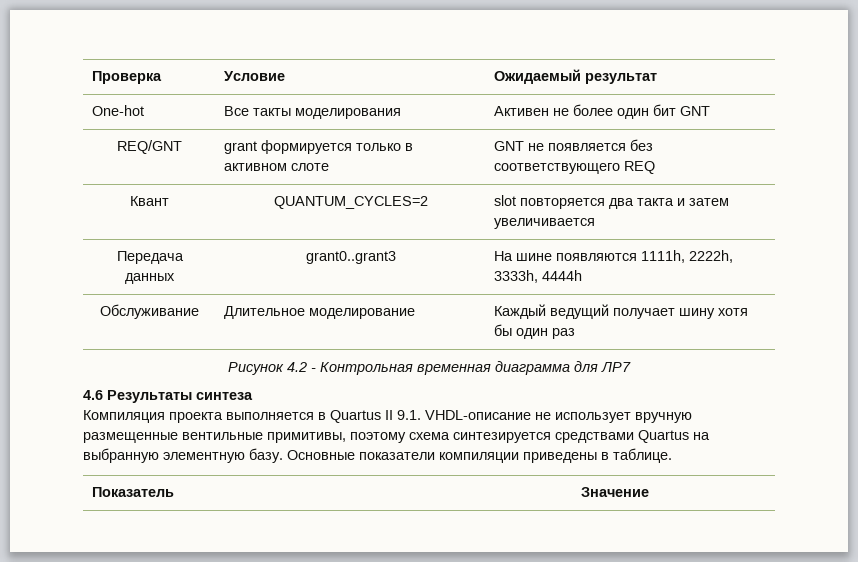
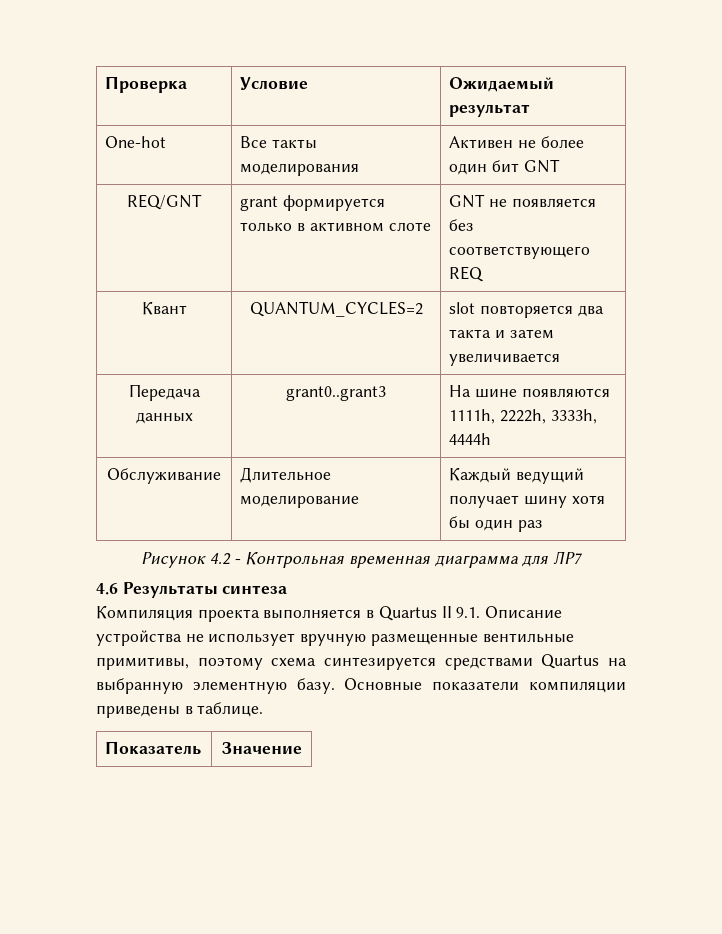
[425,410,531,420] VHDL-описание -> [485,606,563,618] [96,630,182,646] Описание устройства

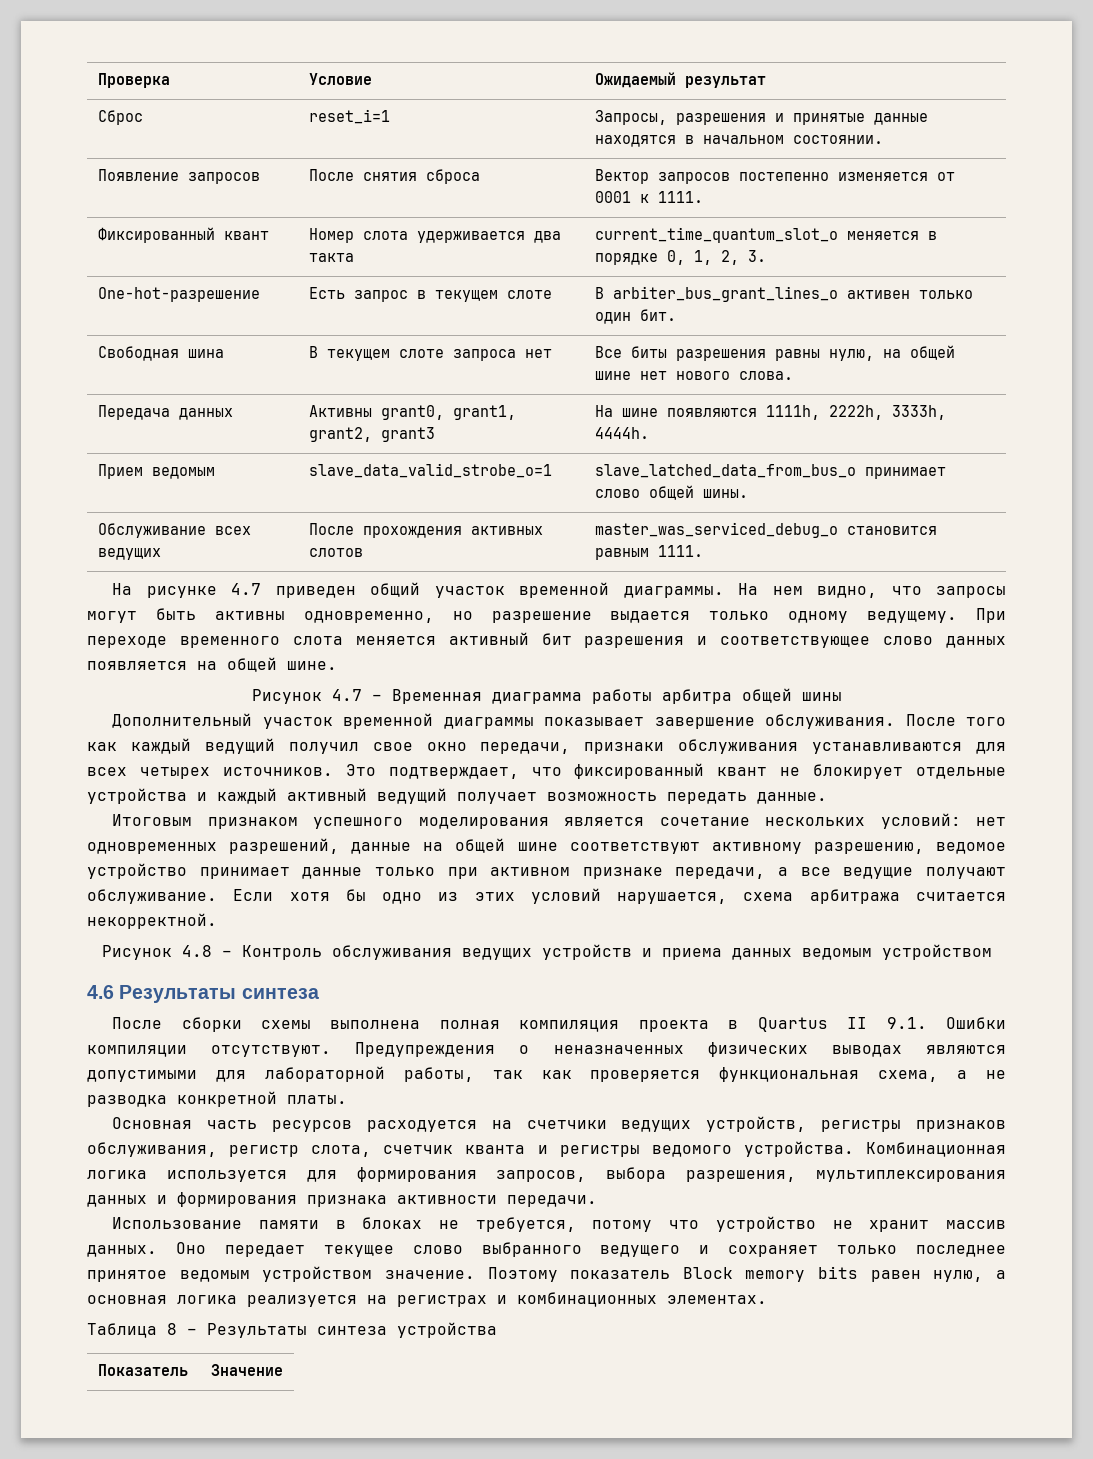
[105,136,167,148] [240,136,318,149] [240,163,360,176] [449,136,584,149] [449,159,560,175] [127,194,202,210] [240,195,386,211] [240,222,431,232] [449,194,596,208] [449,219,475,231] [449,246,591,259] [449,266,485,282] [141,302,187,315] [249,301,423,317] [449,302,604,318] [449,329,554,339] [449,353,561,366] [128,384,201,401] [135,412,193,424] [286,386,386,401] One-hot | Все такты моделирования | Активен не более один бит GNT // REQ/GNT | grant формируется только в активном слоте | GNT не появляется без соответствующего REQ // Квант | QUANTUM_CYCLES=2 | slot повторяется два такта и затем увеличивается // Передача данных | grant0..grant3 -> [97,110,143,125] [308,109,390,124] [594,110,928,125] [594,135,883,147] [97,169,260,184] [308,169,480,184] [594,169,955,184] [594,191,703,203] [97,227,269,243] [308,228,561,243] [308,253,354,262] [594,227,937,243] [594,250,766,265] [97,287,260,302] [308,287,552,302] [594,286,973,302] [594,309,676,324] [97,346,224,361] [308,346,552,361] [594,345,955,361] [594,371,793,380] [97,405,233,420] [308,405,516,420] [308,427,435,442] Сброс | reset_i=1 | Запросы, разрешения и принятые данные находятся в начальном состоянии. // Появление запросов | После снятия сброса | Вектор запросов постепенно изменяется от 0001 к 1111. // Фиксированный квант | Номер слота удерживается два такта | current_time_quantum_slot_o меняется в порядке 0, 1, 2, 3. // One-hot-разрешение | Есть запрос в текущем слоте | В arbiter_bus_grant_lines_o активен только один бит. // Свободная шина | В текущем слоте запроса нет | Все биты разрешения равны нулю, на общей шине нет нового слова. // Передача данных | Активны grant0, grant1, grant2, grant3
[449,433,492,445] [107,468,221,484] [240,467,332,483] [240,495,360,508] [449,468,585,484] [449,495,605,508] [449,516,543,532] [140,551,584,568] [96,582,288,598] [96,606,563,622] [96,630,574,646] [96,654,628,670] [96,678,626,694] [96,702,264,718] 4444h // Обслуживание | Длительное моделирование | Каждый ведущий получает шину хотя бы один раз // Рисунок 4.2 - Контрольная временная диаграмма для ЛР7 // 4.6 Результаты синтеза // Компиляция проекта выполняется в Quartus II 9.1. Описание устройства не использует вручную размещенные вентильные примитивы, поэтому схема синтезируется средствами Quartus на выбранную элементную базу. Основные показатели компиляции приведены в таблице. -> [594,427,649,439] [97,464,215,479] [308,463,552,478] [594,464,946,479] [594,485,748,500] [97,523,251,538] [97,548,161,560] [308,523,543,538] [308,548,363,557] [594,522,937,538] [594,545,703,560] [112,582,1007,598] [87,608,1006,623] [87,632,1006,648] [87,657,337,672] [251,688,842,704] [112,713,1006,729] [87,738,1006,754] [87,763,1006,779] [87,788,827,804] [112,813,1006,829] [87,838,1006,854] [87,863,1006,879] [87,888,1006,904] [87,913,217,929] [101,944,992,960] [87,985,319,1003] [112,1017,1007,1032] [87,1042,1006,1057] [87,1066,1006,1082] [87,1091,347,1107] [112,1116,1007,1132] [87,1141,1006,1157] [87,1167,1006,1182] [87,1192,597,1207] [112,1216,1007,1232] [87,1242,1006,1257] [87,1266,1006,1282] [87,1292,767,1307] [87,1322,497,1338] 4444h. // Прием ведомым | slave_data_valid_strobe_o=1 | slave_latched_data_from_bus_o принимает слово общей шины. // Обслуживание всех ведущих | После прохождения активных слотов | master_was_serviced_debug_o становится равным 1111. // На рисунке 4.7 приведен общий участок временной диаграммы. На нем видно, что запросы могут быть активны одновременно, но разрешение выдается только одному ведущему. При переходе временного слота меняется активный бит разрешения и соответствующее слово данных появляется на общей шине. // Рисунок 4.7 – Временная диаграмма работы арбитра общей шины // Дополнительный участок временной диаграммы показывает завершение обслуживания. После того как каждый ведущий получил свое окно передачи, признаки обслуживания устанавливаются для всех четырех источников. Это подтверждает, что фиксированный квант не блокирует отдельные устройства и каждый активный ведущий получает возможность передать данные. // Итоговым признаком успешного моделирования является сочетание нескольких условий: нет одновременных разрешений, данные на общей шине соответствуют активному разрешению, ведомое устройство принимает данные только при активном признаке передачи, а все ведущие получают обслуживание. Если хотя бы одно из этих условий нарушается, схема арбитража считается некорректной. // Рисунок 4.8 – Контроль обслуживания ведущих устройств и приема данных ведомым устройством // 4.6 Результаты синтеза // После сборки схемы выполнена полная компиляция проекта в Quartus II 9.1. Ошибки компиляции отсутствуют. Предупреждения о неназначенных физических выводах являются допустимыми для лабораторной работы, так как проверяется функциональная схема, а не разводка конкретной платы. // Основная часть ресурсов расходуется на счетчики ведущих устройств, регистры признаков обслуживания, регистр слота, счетчик кванта и регистры ведомого устройства. Комбинационная логика используется для формирования запросов, выбора разрешения, мультиплексирования данных и формирования признака активности передачи. // Использование памяти в блоках не требуется, потому что устройство не хранит массив данных. Оно передает текущее слово выбранного ведущего и сохраняет только последнее принятое ведомым устройством значение. Поэтому показатель Block memory bits равен нулю, а основная логика реализуется на регистрах и комбинационных элементах. // Таблица 8 – Результаты синтеза устройства

